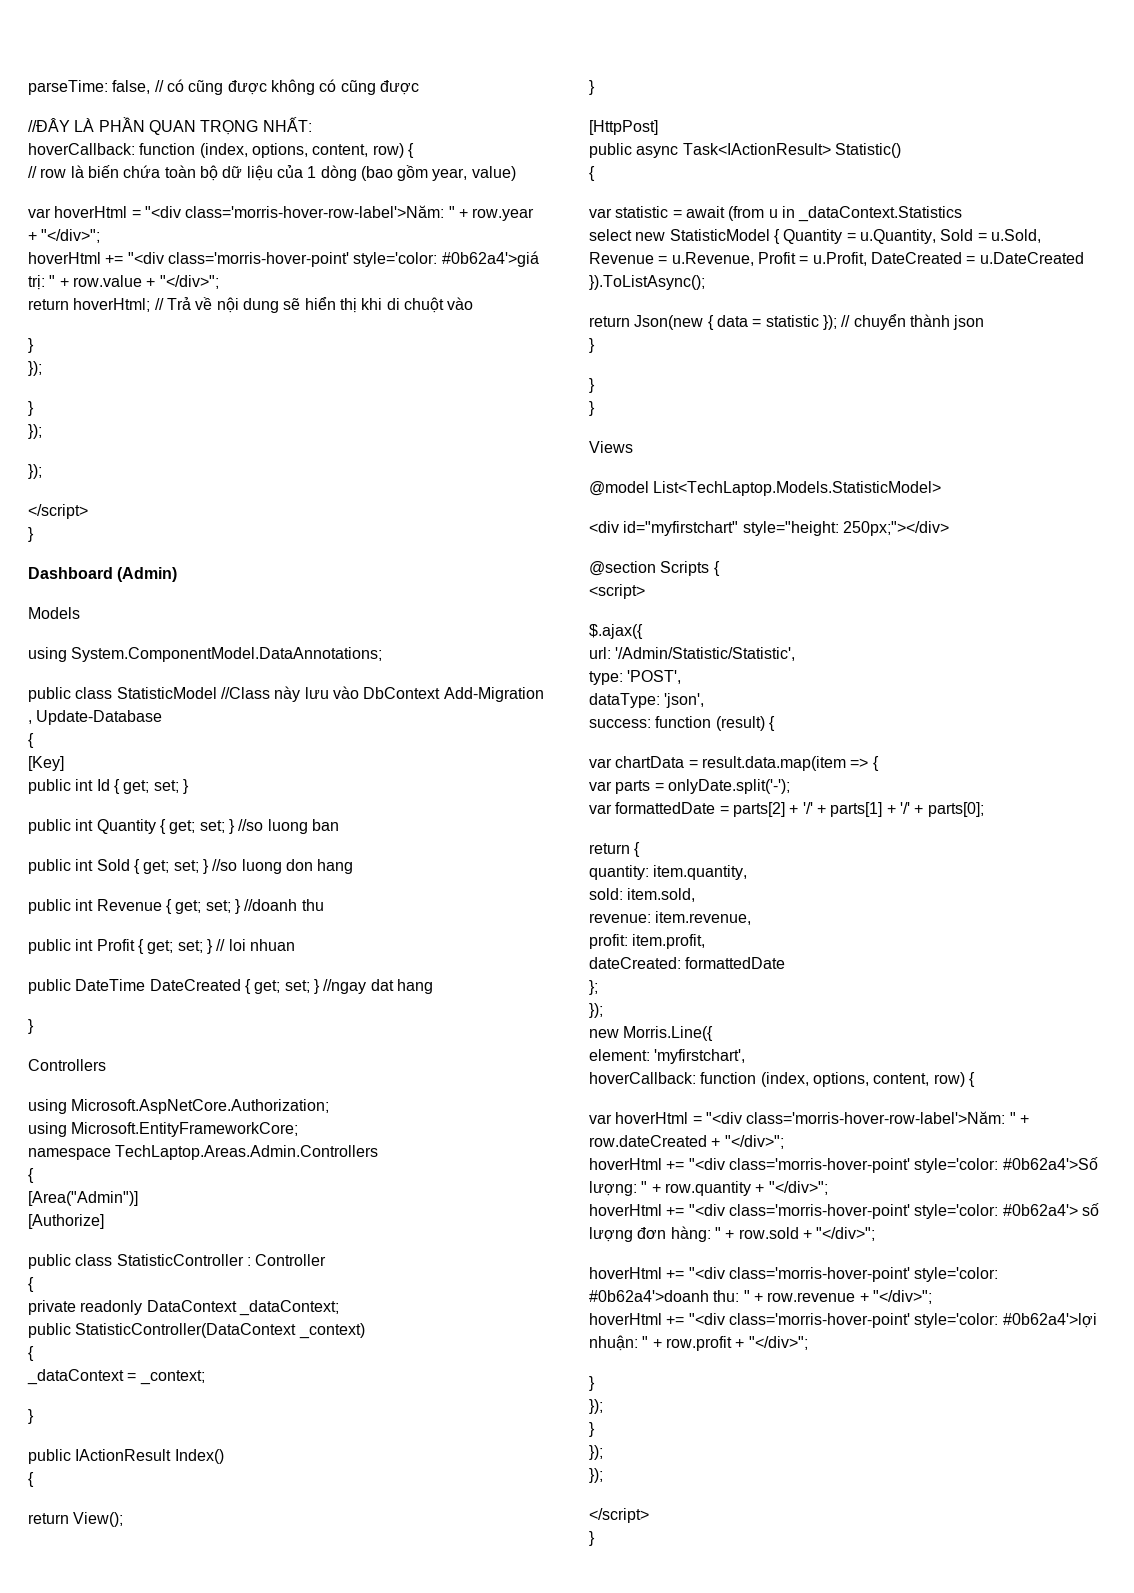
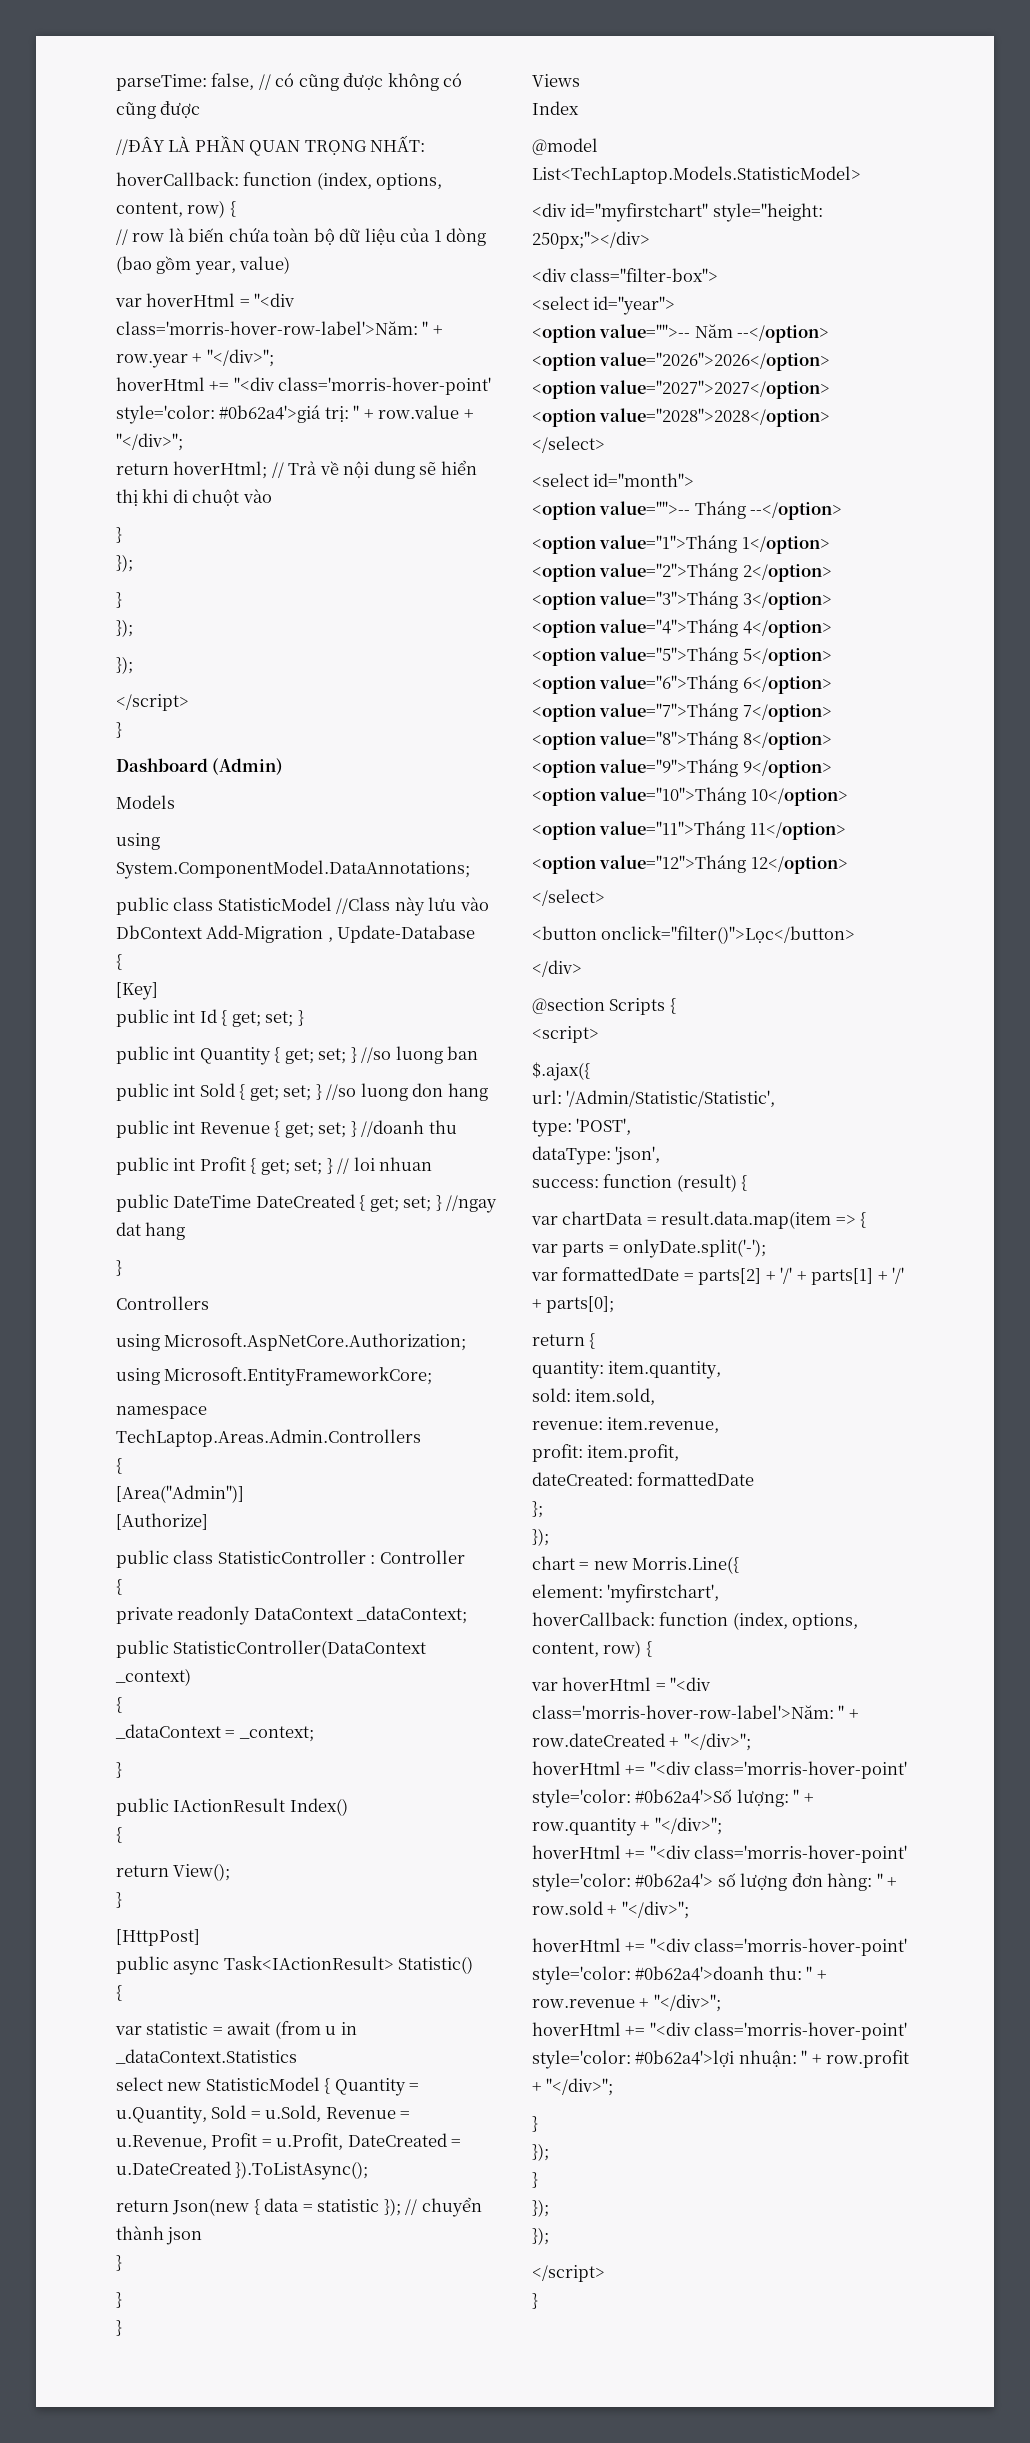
(633, 447) none -> [532,101,579,115] // Index
(949, 528) none -> [532,268,719,282] [532,296,676,315] [532,324,830,343] [532,352,831,371] [532,380,831,399] [532,408,831,427] [532,436,605,453] [532,473,695,487] [532,501,843,520] [532,535,830,554] [532,563,832,582] [532,591,832,610] [532,619,832,638] [532,647,832,666] [532,675,832,694] [532,703,832,722] [532,731,832,750] [532,759,832,778] [532,787,848,806] [532,821,846,840] [532,855,848,874] [532,889,605,906] [532,926,856,944] [532,960,582,977] // <div class="filter-box"> // <select id="year"> // <option value="">-- Năm --</option> // <option value="2026">2026</option> // <option value="2027">2027</option> // <option value="2028">2028</option> // </select> // <select id="month"> // <option value="">-- Tháng --</option> // <option value="1">Tháng 1</option> // <option value="2">Tháng 2</option> // <option value="3">Tháng 3</option> // <option value="4">Tháng 4</option> // <option value="5">Tháng 5</option> // <option value="6">Tháng 6</option> // <option value="7">Tháng 7</option> // <option value="8">Tháng 8</option> // <option value="9">Tháng 9</option> // <option value="10">Tháng 10</option> // <option value="11">Tháng 11</option> // <option value="12">Tháng 12</option> // </select> // <button onclick="filter()">Lọc</button> // </div>
(603, 1010) none -> [532,1556,590,1570] chart =

